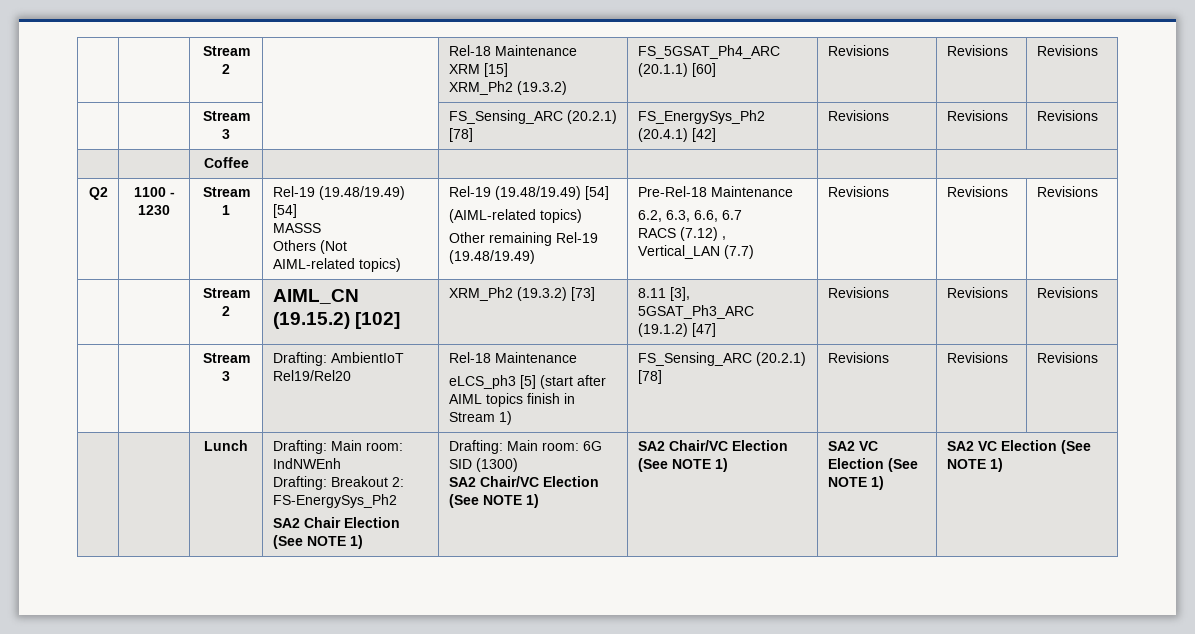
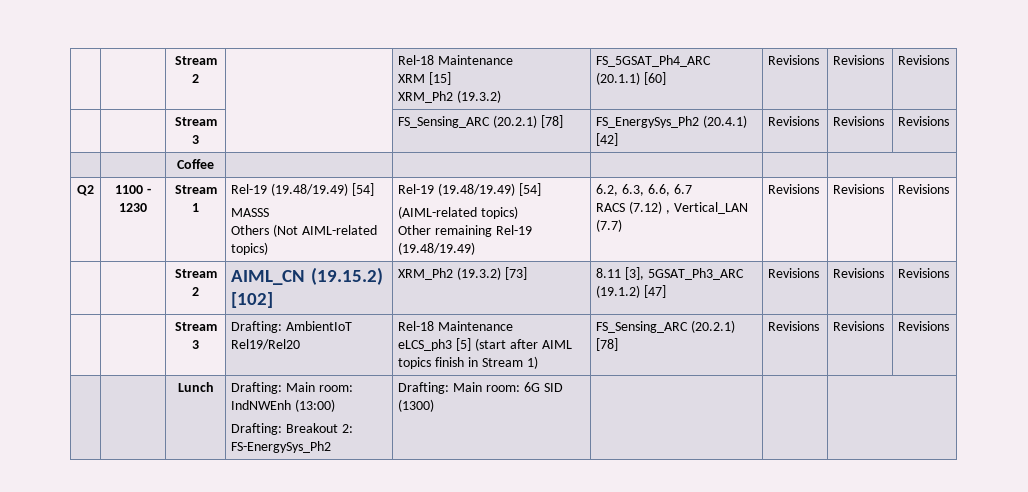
[637,186,793,197] Pre-Rel-18 Maintenance // -> (476, 248) none
(341, 463) none -> [295,399,336,412] (13:00)
[272,517,400,528] [272,535,363,549] // SA2 Chair Election (See NOTE 1) -> (332, 447) none
[448,476,599,487] [448,494,539,508] [637,440,788,451] [637,458,728,472] [827,441,878,451] [827,458,918,472] [827,476,884,490] [946,440,1091,454] [946,458,1003,472] // SA2 Chair/VC Election (See NOTE 1) | SA2 Chair/VC Election (See NOTE 1) | SA2 VC Election (See NOTE 1) | SA2 VC Election (See NOTE 1) -> (435, 405) | | |

